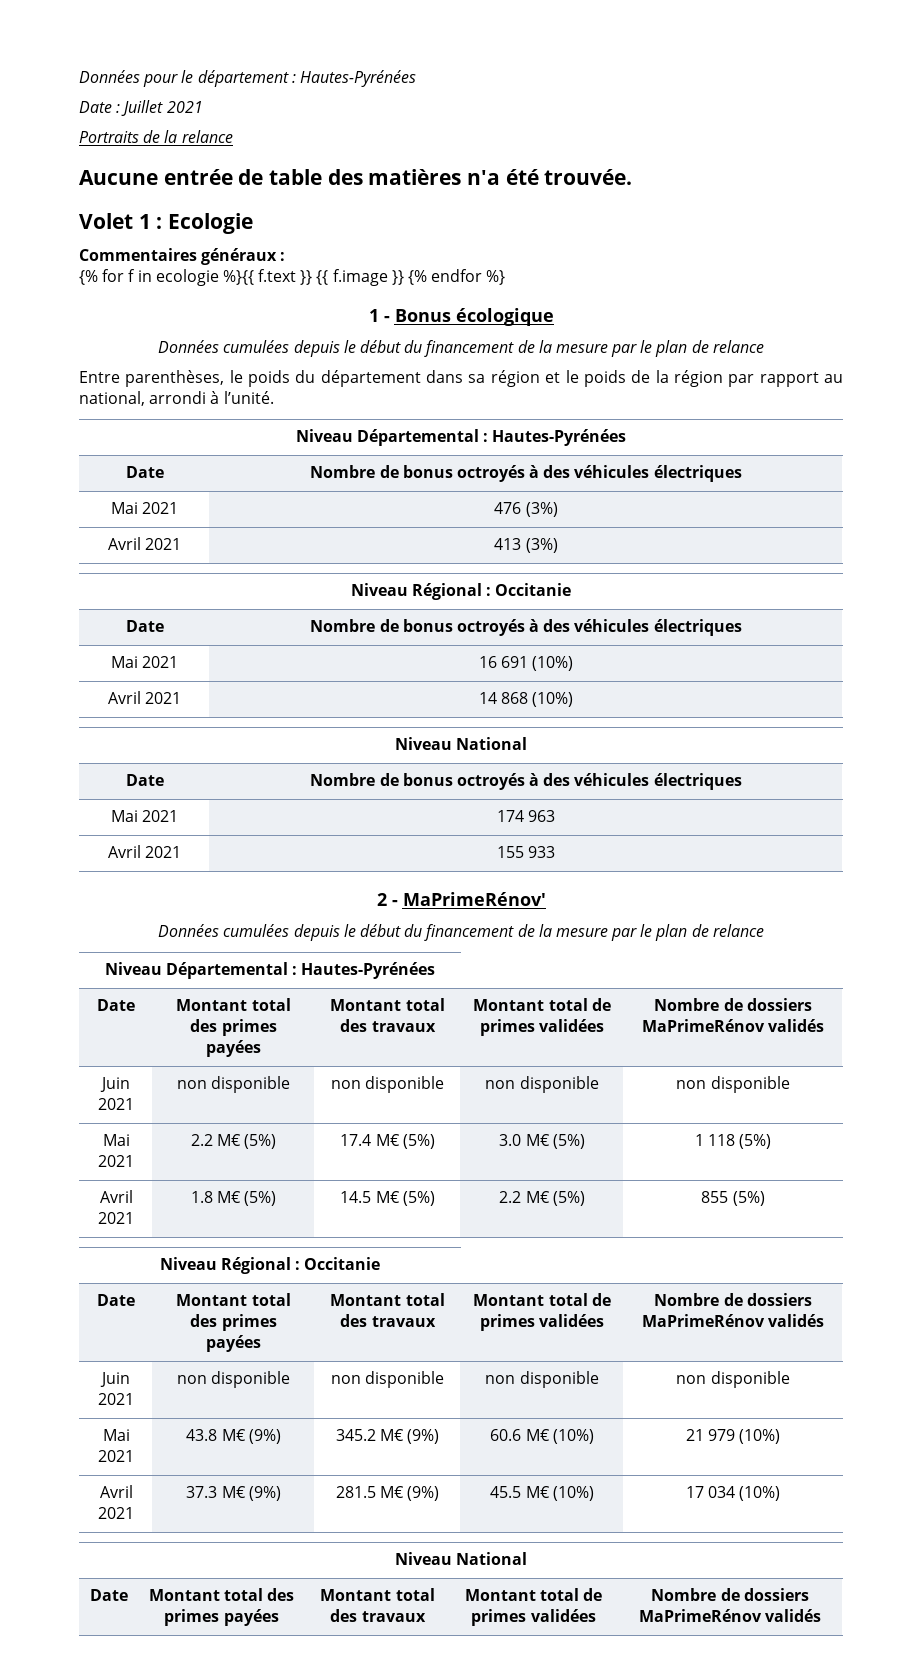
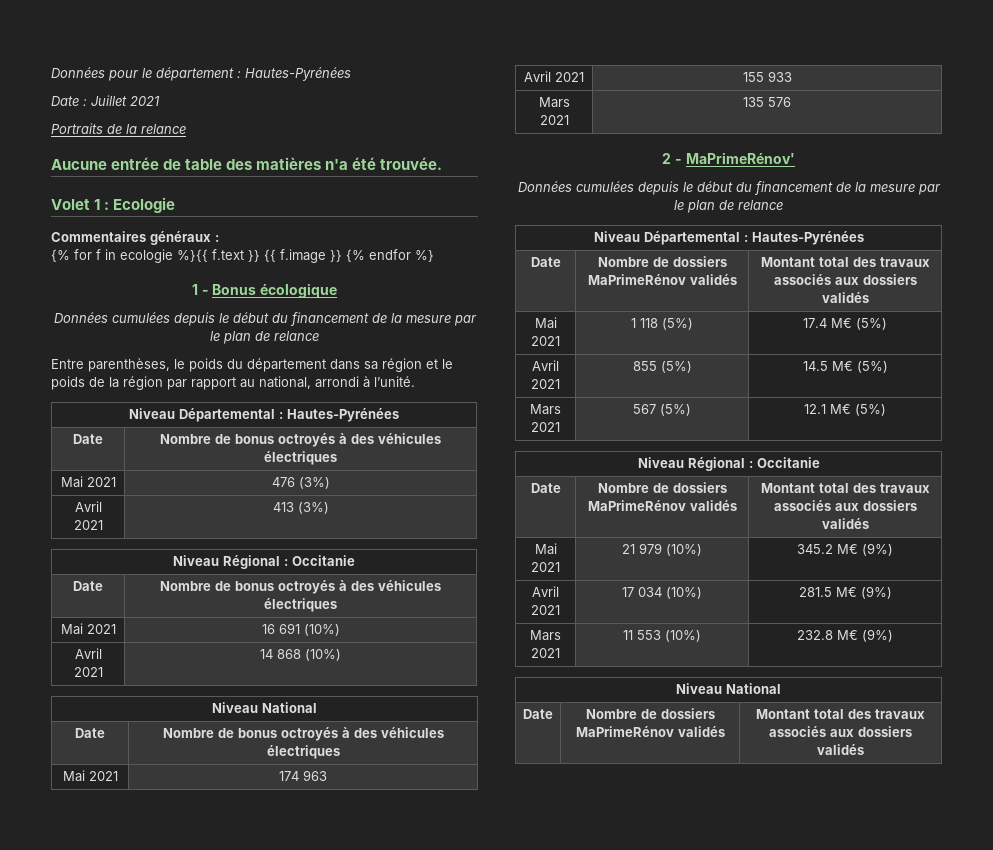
(556, 852) none -> [538,97,570,108] [539,115,569,125] [743,97,791,107] // Mars 2021 | 135 576
[176,998,291,1011] [190,1019,277,1036] [206,1040,261,1057] [330,998,445,1011] [340,1019,436,1032] [473,998,611,1011] [479,1019,605,1036] [654,998,812,1011] [641,1019,825,1032] [100,1077,130,1092] [98,1098,134,1110] [176,1076,291,1093] [330,1076,445,1093] [485,1076,599,1093] [676,1076,790,1093] [102,1134,130,1146] [98,1155,134,1167] [190,1134,242,1146] Montant total des primes payées | Montant total des travaux | Montant total de primes validées | Nombre de dossiers MaPrimeRénov validés // Juin 2021 | non disponible | non disponible | non disponible | non disponible // Mai 2021 | 2.2 M€ -> [597,256,727,267] [587,274,737,285] [760,257,930,267] [773,274,917,285] [821,292,869,303] [534,317,557,329] [531,336,560,346] [631,318,658,328] Nombre de dossiers MaPrimeRénov validés | Montant total des travaux associés aux dossiers validés // Mai 2021 | 1 118
[499,1134,585,1149] [694,1134,772,1149] [99,1190,133,1203] [98,1212,134,1224] [190,1191,242,1203] | 3.0 M€ (5%) | 1 118 (5%) // Avril 2021 | 1.8 M€ -> [532,360,559,371] [531,379,560,389] [632,361,657,371] // Avril 2021 | 855
[499,1191,585,1206] [701,1191,729,1203] | 2.2 M€ (5%) | 855 -> [530,404,561,415] [531,422,560,432] [633,404,691,416] [804,404,851,414] // Mars 2021 | 567 (5%) | 12.1 M€
[176,1293,291,1306] [190,1314,277,1331] [206,1335,261,1352] [330,1293,445,1306] [340,1314,436,1327] [473,1293,611,1306] [479,1314,605,1331] [654,1293,812,1306] [641,1314,825,1327] [100,1372,130,1387] [98,1393,134,1405] [176,1371,291,1388] [330,1371,445,1388] [485,1371,599,1388] [676,1371,790,1388] [102,1429,130,1441] [98,1450,134,1462] [186,1429,281,1444] [335,1429,440,1444] [490,1429,594,1444] [685,1429,781,1444] [99,1485,133,1498] [98,1507,134,1519] [186,1486,281,1501] [335,1486,440,1501] [490,1486,594,1501] [685,1486,781,1501] [394,1552,528,1565] [89,1589,128,1601] [148,1588,295,1601] [164,1609,279,1626] [320,1588,435,1601] [330,1609,426,1622] [464,1588,603,1601] [471,1609,596,1626] [651,1588,809,1601] [638,1609,762,1622] Montant total des primes payées | Montant total des travaux | Montant total de primes validées | Nombre de dossiers MaPrimeRénov validés // Juin 2021 | non disponible | non disponible | non disponible | non disponible // Mai 2021 | 43.8 M€ (9%) | 345.2 M€ (9%) | 60.6 M€ (10%) | 21 979 (10%) // Avril 2021 | 37.3 M€ (9%) | 281.5 M€ (9%) | 45.5 M€ (10%) | 17 034 (10%) // Niveau National // Date | Montant total des primes payées | Montant total des travaux | Montant total de primes validées | Nombre de dossiers MaPrimeRénov -> [597,482,727,493] [587,500,737,511] [760,483,930,493] [773,500,917,511] [821,518,869,529] [534,543,557,555] [531,562,560,572] [622,543,702,556] [797,543,893,556] [532,586,559,597] [531,605,560,615] [622,587,702,599] [798,586,892,599] [530,630,561,641] [531,648,560,658] [623,630,701,642] [797,629,893,642] [676,683,781,694] [523,709,553,719] [585,708,715,719] [575,726,725,737] [756,709,925,719] [769,726,912,737] Nombre de dossiers MaPrimeRénov validés | Montant total des travaux associés aux dossiers validés // Mai 2021 | 21 979 (10%) | 345.2 M€ (9%) // Avril 2021 | 17 034 (10%) | 281.5 M€ (9%) // Mars 2021 | 11 553 (10%) | 232.8 M€ (9%) // Niveau National // Date | Nombre de dossiers MaPrimeRénov validés | Montant total des travaux associés aux dossiers

